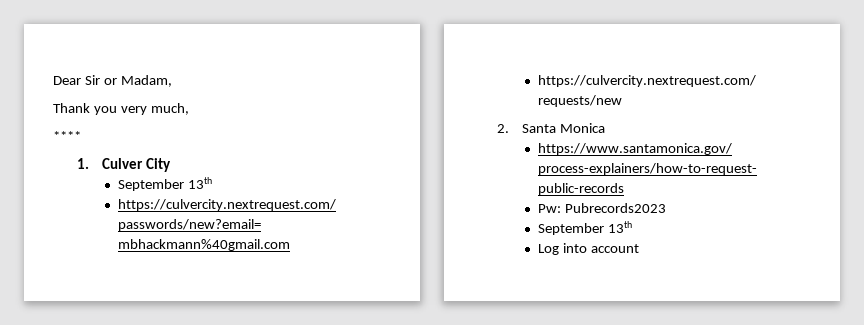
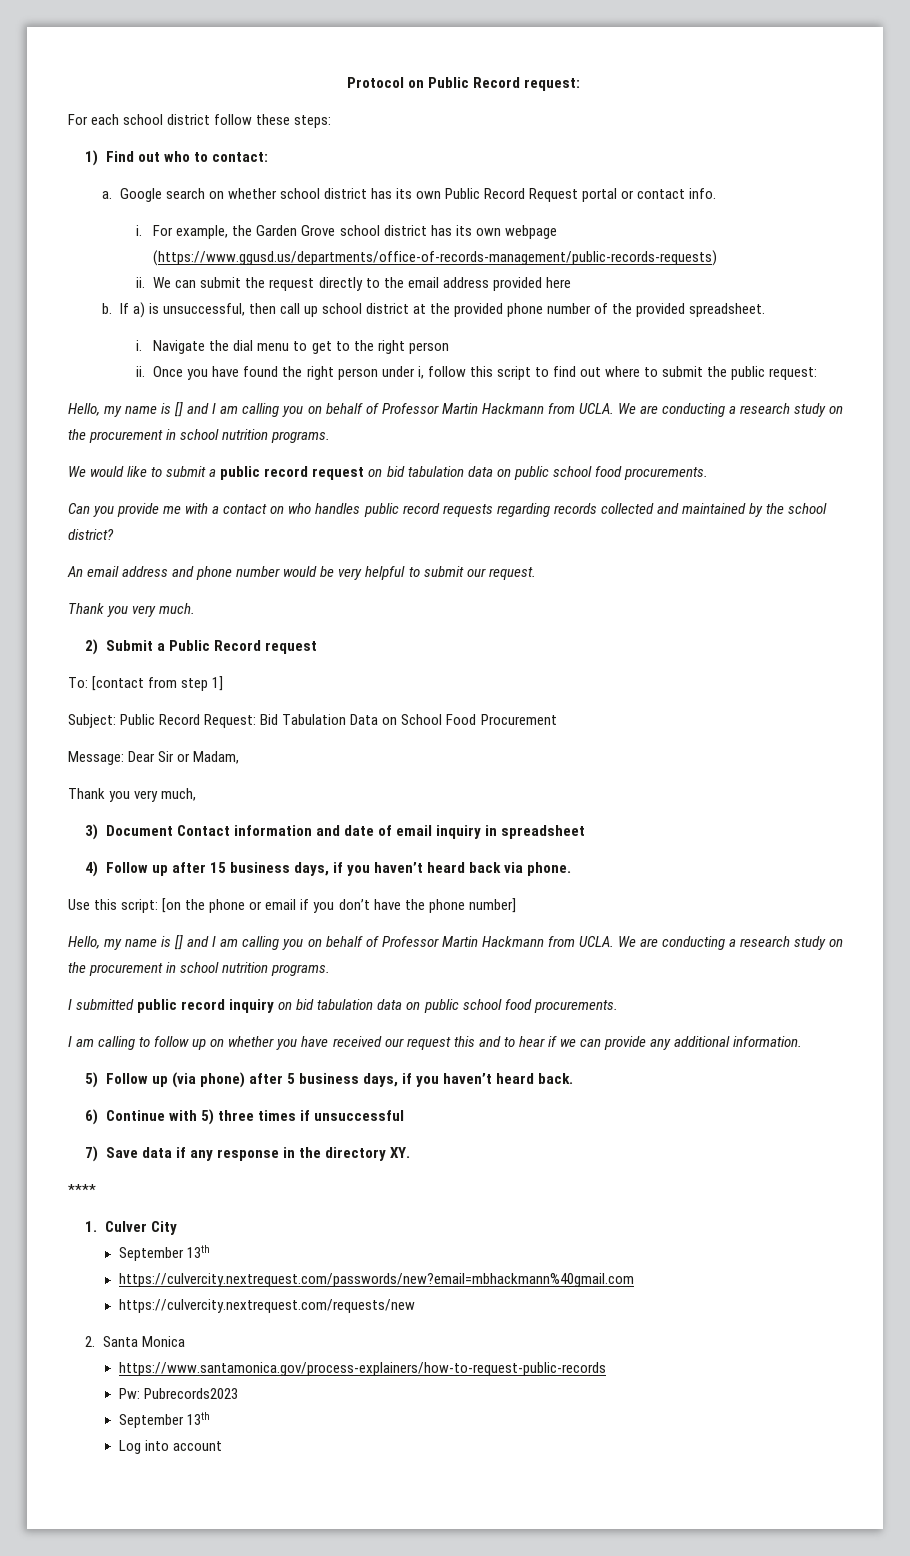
(53, 80) none -> [346,77,581,91] [68,114,332,128] [85,150,268,166] [102,188,717,202] [136,225,557,239] [153,250,718,266] [136,277,571,291] [102,302,766,318] [136,340,449,354] [136,366,818,380] [68,402,844,417] [68,429,331,443] [68,466,708,480] [68,503,827,517] [68,529,114,540] [67,566,536,580] [68,603,196,617] [85,639,317,655] [68,676,224,691] [68,714,557,728] [68,751,124,765] Protocol on Public Record request: // For each school district follow these steps: // 1) Find out who to contact: // a. Google search on whether school district has its own Public Record Request portal or contact info. // i. For example, the Garden Grove school district has its own webpage (https://www.ggusd.us/departments/office-of-records-management/public-records-requests) // ii. We can submit the request directly to the email address provided here // b. If a) is unsuccessful, then call up school district at the provided phone number of the provided spreadsheet. // i. Navigate the dial menu to get to the right person // ii. Once you have found the right person under i, follow this script to find out where to submit the public request: // Hello, my name is [] and I am calling you on behalf of Professor Martin Hackmann from UCLA. We are conducting a research study on the procurement in school nutrition programs. // We would like to submit a public record request on bid tabulation data on public school food procurements. // Can you provide me with a contact on who handles public record requests regarding records collected and maintained by the school district? // An email address and phone number would be very helpful to submit our request. // Thank you very much. // 2) Submit a Public Record request // To: [contact from step 1] // Subject: Public Record Request: Bid Tabulation Data on School Food Procurement // Message:
(189, 109) none -> [85,824,586,840] [85,861,572,877] [68,898,516,913] [68,935,844,950] [68,962,331,976] [68,999,618,1013] [68,1036,803,1050] [85,1072,574,1088] [85,1109,404,1125] [85,1146,410,1162] // 3) Document Contact information and date of email inquiry in spreadsheet // 4) Follow up after 15 business days, if you haven’t heard back via phone. // Use this script: [on the phone or email if you don’t have the phone number] // Hello, my name is [] and I am calling you on behalf of Professor Martin Hackmann from UCLA. We are conducting a research study on the procurement in school nutrition programs. // I submitted public record inquiry on bid tabulation data on public school food procurements. // I am calling to follow up on whether you have received our request this and to hear if we can provide any additional information. // 5) Follow up (via phone) after 5 business days, if you haven’t heard back. // 6) Continue with 5) three times if unsuccessful // 7) Save data if any response in the directory XY.

